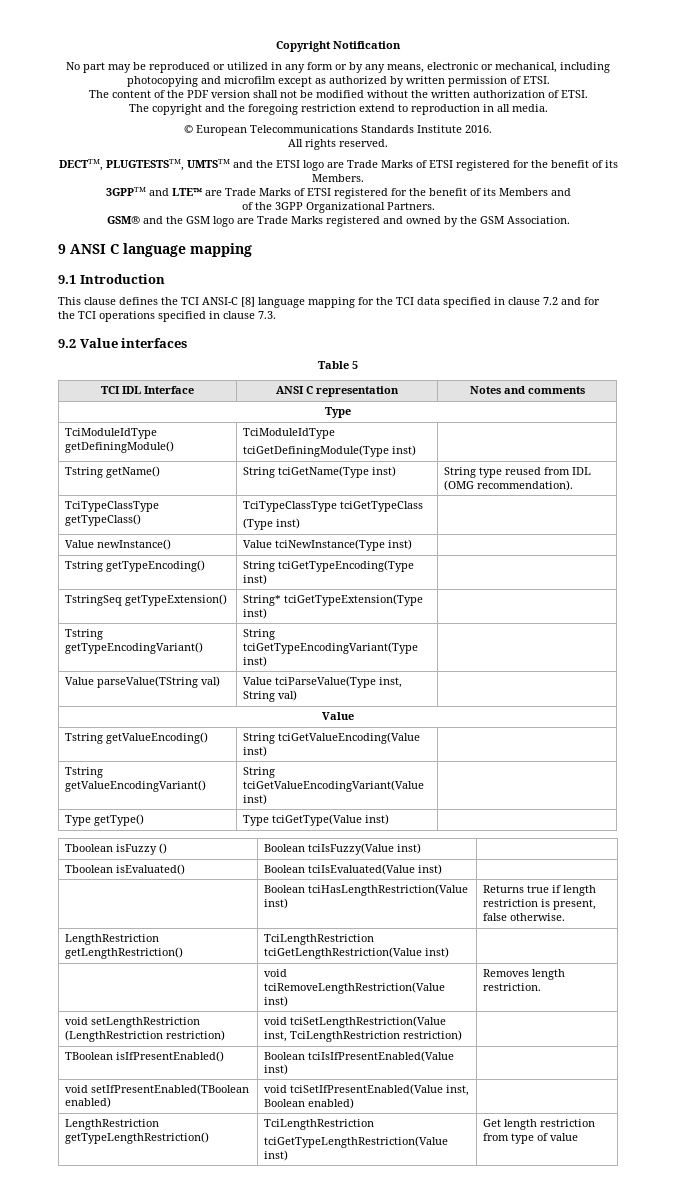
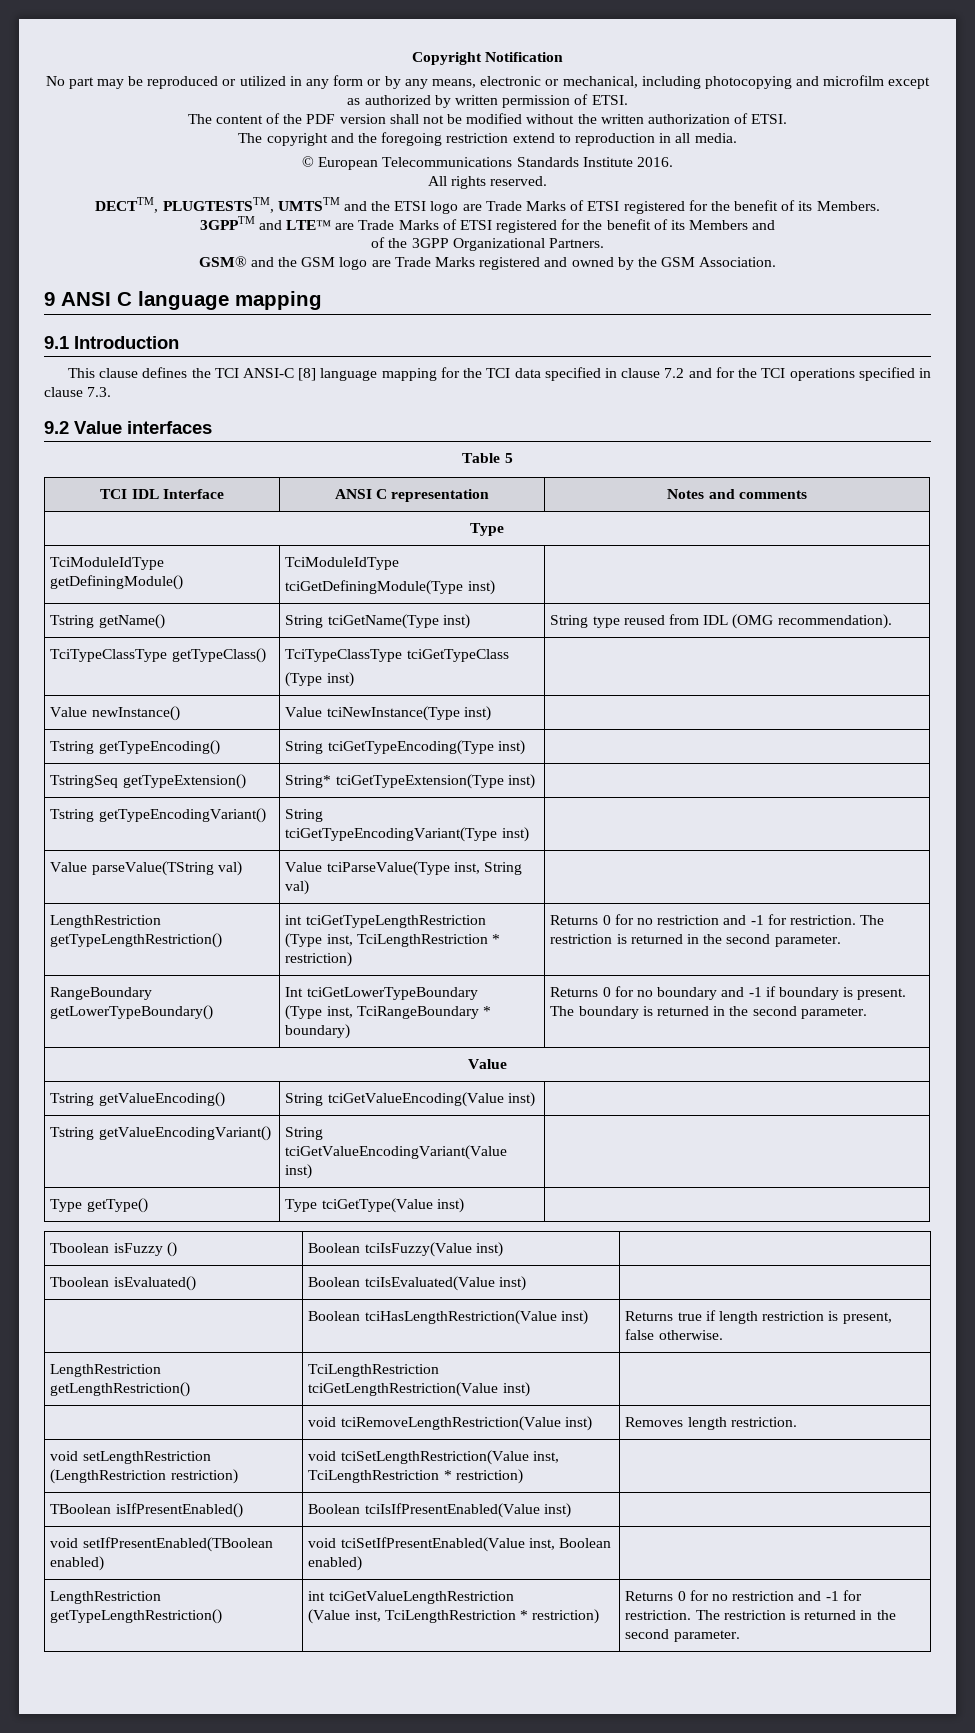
(297, 695) none -> [50,915,162,928] [50,933,223,948] [285,915,486,928] [285,933,500,948] [285,952,353,967] [550,914,885,925] [550,934,841,947] [50,987,153,1000] [50,1005,214,1020] [285,987,478,1000] [285,1005,491,1020] [285,1024,351,1039] [550,986,907,1000] [550,1006,867,1019] // LengthRestriction getTypeLengthRestriction() | int tciGetTypeLengthRestriction // (Type inst, TciLengthRestriction * restriction) | Returns 0 for no restriction and -1 for restriction. The restriction is returned in the second parameter. // RangeBoundary getLowerTypeBoundary() | Int tciGetLowerTypeBoundary // (Type inst, TciRangeBoundary * boundary) | Returns 0 for no boundary and -1 if boundary is present. The boundary is returned in the second parameter.
(400, 1036) none -> [443,1470,452,1480] *
[263,1119,374,1130] [263,1136,448,1148] [263,1150,288,1161] [482,1119,595,1130] [482,1133,578,1144] TciLengthRestriction // tciGetTypeLengthRestriction(Value inst) | Get length restriction from type of value -> [308,1591,514,1604] [308,1609,600,1624] [625,1590,862,1601] [625,1610,896,1620] [625,1629,740,1642] int tciGetValueLengthRestriction // (Value inst, TciLengthRestriction * restriction) | Returns 0 for no restriction and -1 for restriction. The restriction is returned in the second parameter.

